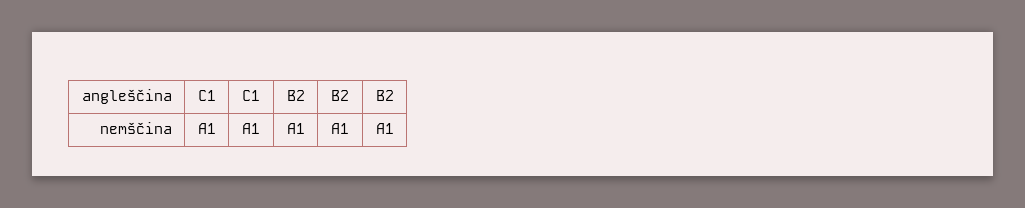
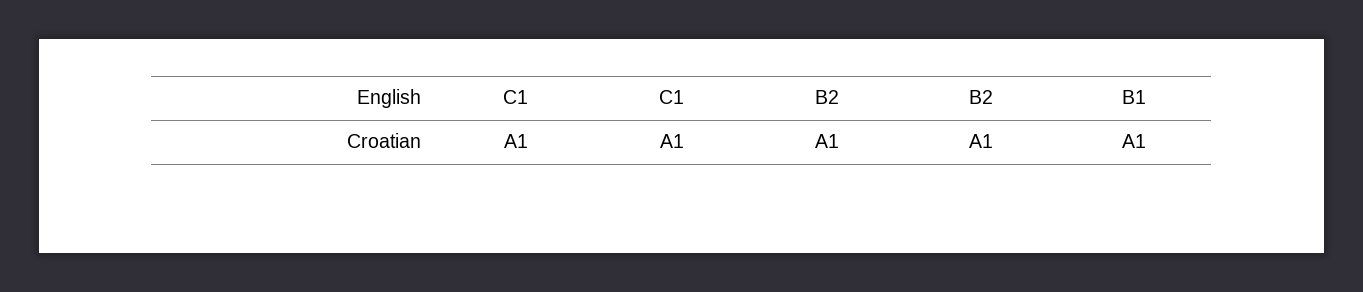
[82,89,173,104] angleščina -> [357,89,422,108] English
[375,90,394,101] [100,122,173,134] B2 // nemščina -> [1122,90,1146,104] [347,133,422,148] B1 // Croatian

